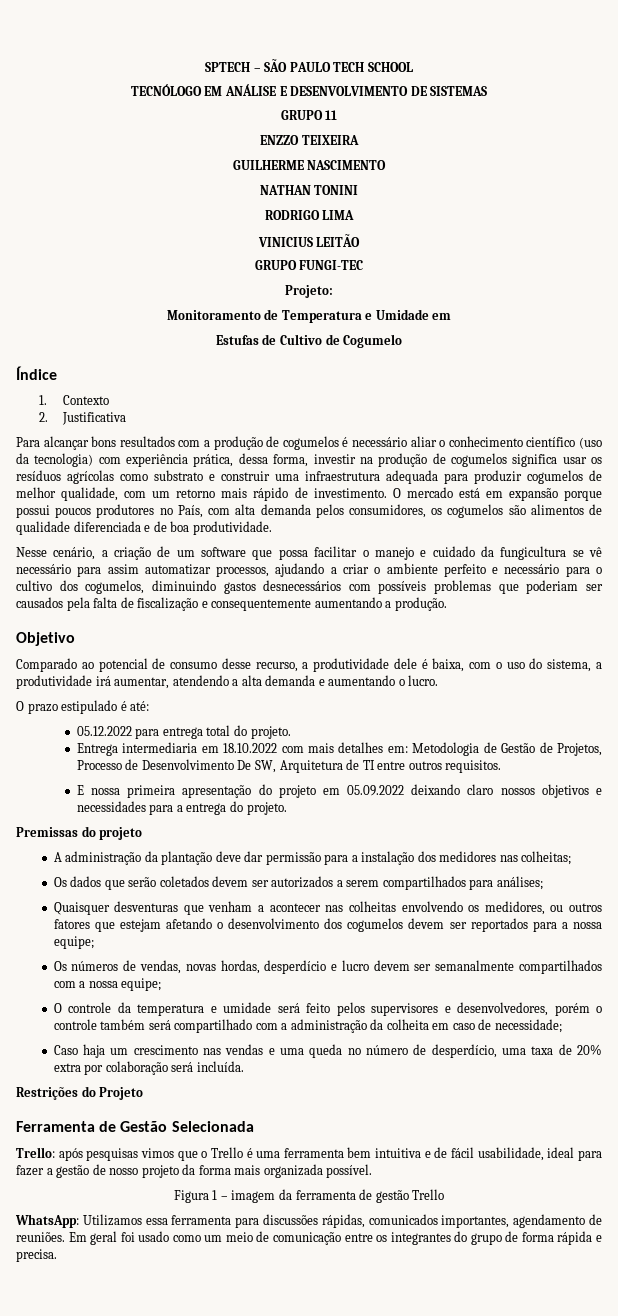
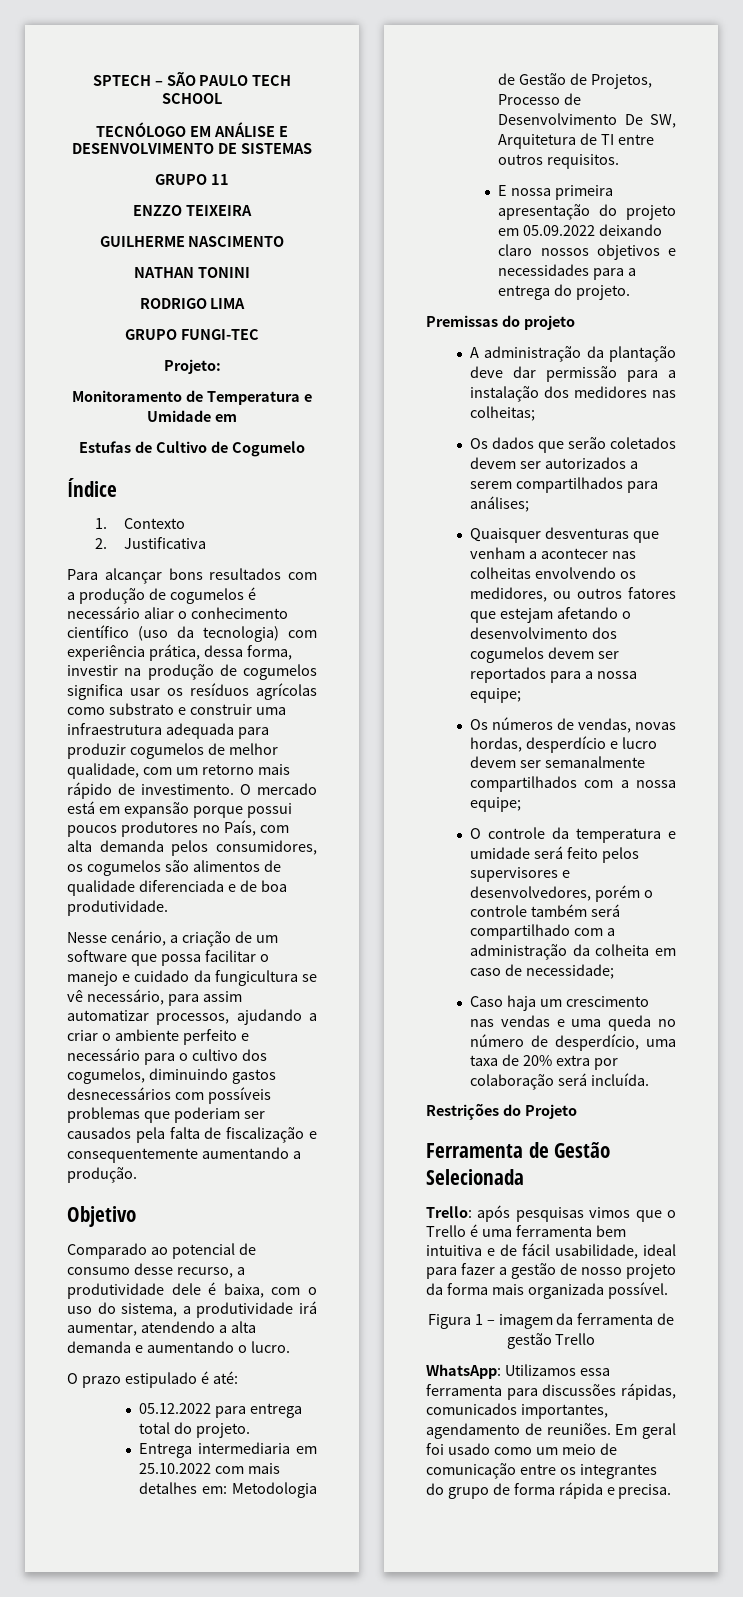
[257,234,361,247] // VINICIUS LEITÃO -> (246, 303) none
[16,564,71,574] necessário -> [86,989,164,1005] necessário,
[223,743,278,753] 18.10.2022 -> [139,1463,212,1474] 25.10.2022

